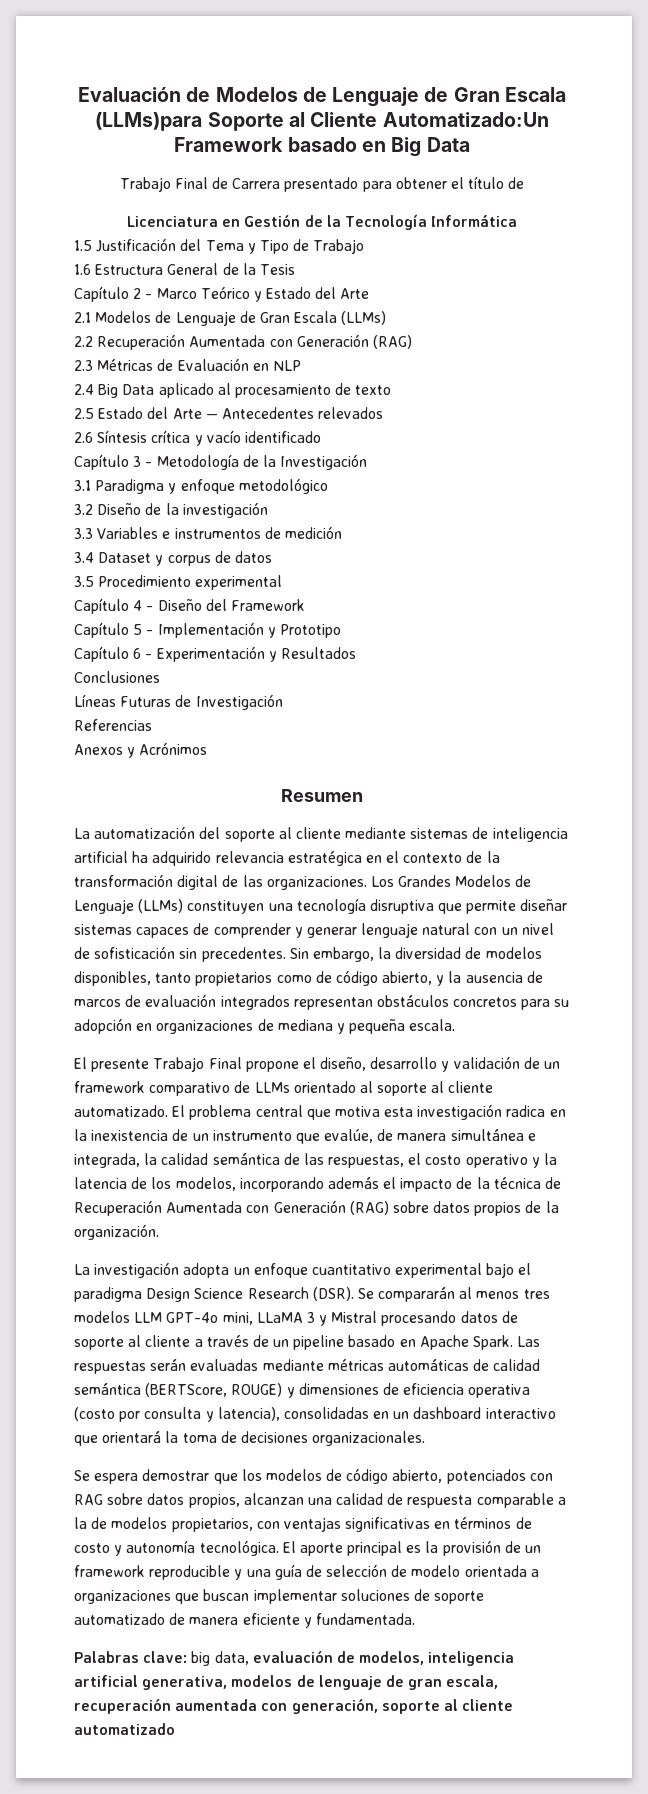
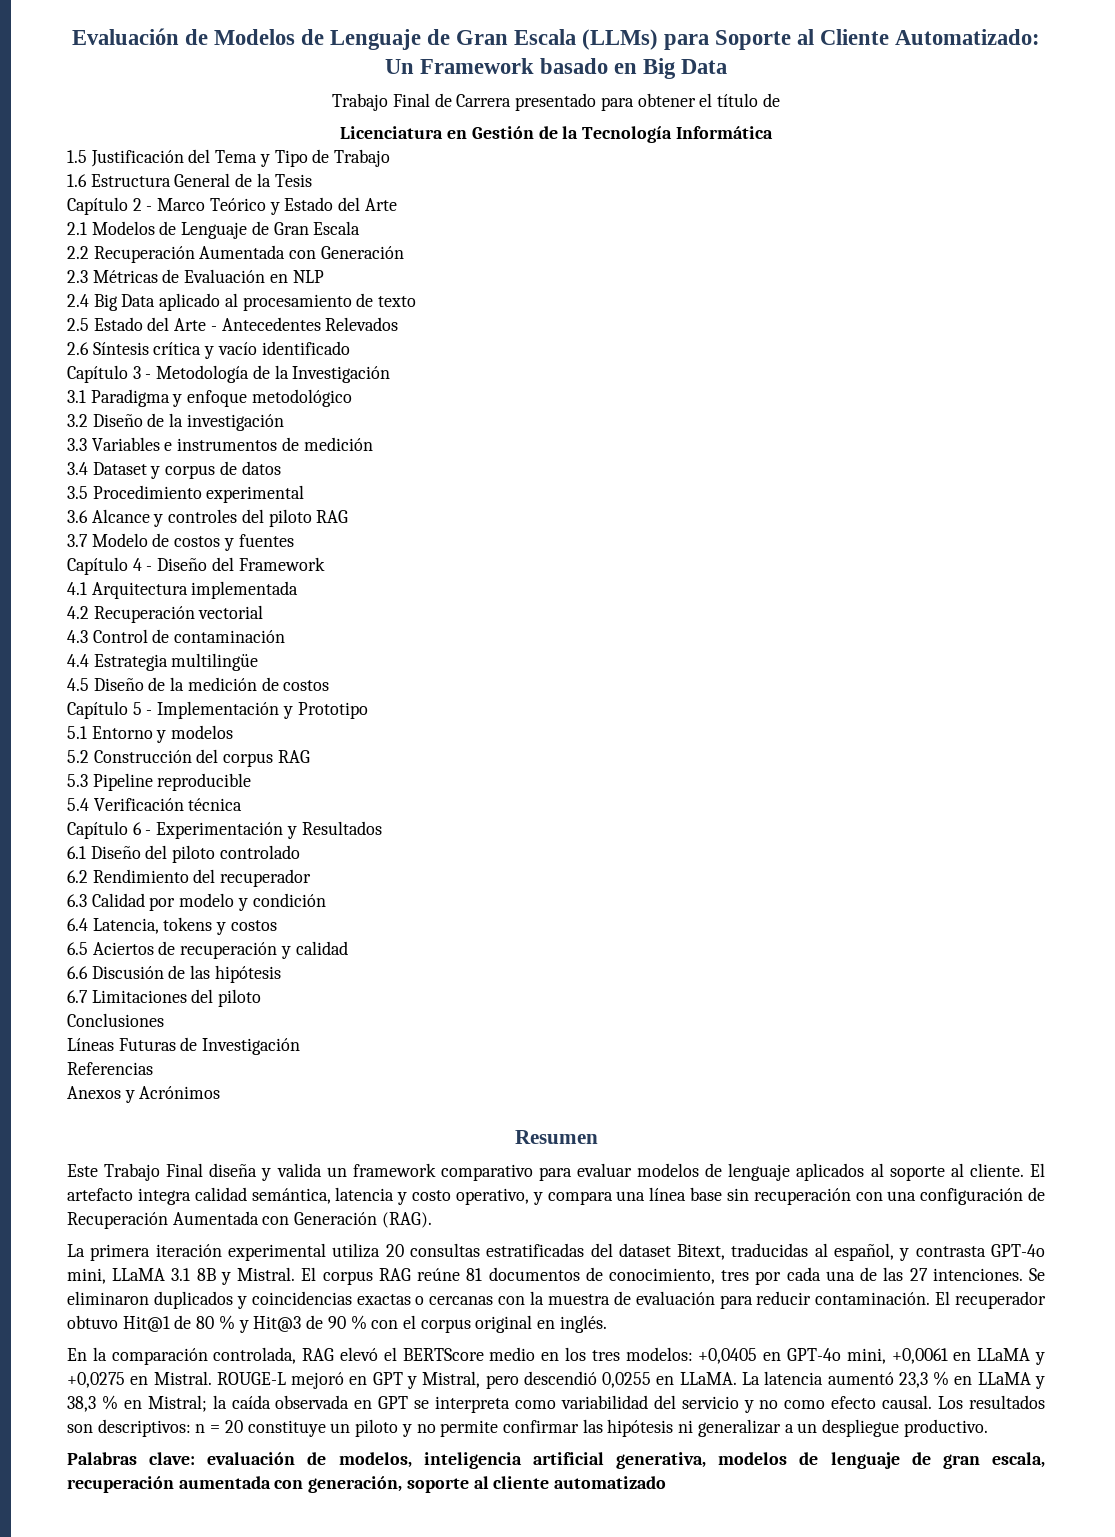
[95,112,203,131] (LLMs)para -> [582,29,710,50] (LLMs) para
[382,112,549,127] Automatizado:Un -> [895,29,1041,45] [384,59,414,74] Automatizado: Un
[341,311,387,325] (LLMs) -> (361, 228) none
[372,335,412,349] (RAG) -> (404, 252) none
[205,407,384,419] — Antecedentes relevados -> [210,317,399,331] - Antecedentes Relevados
(283, 582) none -> [67,509,349,527] [67,533,294,551] // 3.6 Alcance y controles del piloto RAG // 3.7 Modelo de costos y fuentes
(305, 605) none -> [67,581,299,599] [67,605,264,623] [67,629,286,643] [67,653,259,671] [67,677,330,691] // 4.1 Arquitectura implementada // 4.2 Recuperación vectorial // 4.3 Control de contaminación // 4.4 Estrategia multilingüe // 4.5 Diseño de la medición de costos
(341, 631) none -> [67,725,234,743] [67,749,310,767] [67,773,252,791] [67,798,243,811] // 5.1 Entorno y modelos // 5.2 Construcción del corpus RAG // 5.3 Pipeline reproducible // 5.4 Verificación técnica
(356, 653) none -> [67,845,300,863] [67,869,312,887] [67,893,326,911] [67,917,277,935] [67,941,348,959] [67,965,281,983] [67,989,262,1007] // 6.1 Diseño del piloto controlado // 6.2 Rendimiento del recuperador // 6.3 Calidad por modelo y condición // 6.4 Latencia, tokens y costos // 6.5 Aciertos de recuperación y calidad // 6.6 Discusión de las hipótesis // 6.7 Limitaciones del piloto
[74,826,568,842] [74,851,500,866] [74,874,532,890] [74,898,568,914] [74,923,554,938] [74,946,542,962] [74,970,543,986] [74,994,570,1010] [74,1018,456,1034] [74,1056,561,1072] [74,1081,494,1096] [74,1104,566,1120] [74,1129,536,1144] [74,1153,558,1168] [74,1177,541,1192] La automatización del soporte al cliente mediante sistemas de inteligencia artificial ha adquirido relevancia estratégica en el contexto de la transformación digital de las organizaciones. Los Grandes Modelos de Lenguaje (LLMs) constituyen una tecnología disruptiva que permite diseñar sistemas capaces de comprender y generar lenguaje natural con un nivel de sofisticación sin precedentes. Sin embargo, la diversidad de modelos disponibles, tanto propietarios como de código abierto, y la ausencia de marcos de evaluación integrados representan obstáculos concretos para su adopción en organizaciones de mediana y pequeña escala. // El presente Trabajo Final propone el diseño, desarrollo y validación de un framework comparativo de LLMs orientado al soporte al cliente automatizado. El problema central que motiva esta investigación radica en la inexistencia de un instrumento que evalúe, de manera simultánea e integrada, la calidad semántica de las respuestas, el costo operativo y la latencia de los modelos, incorporando además el impacto de la técnica -> [67,1163,1045,1181] [67,1187,1024,1205] Este Trabajo Final diseña y valida un framework comparativo para evaluar modelos de lenguaje aplicados al soporte al cliente. El artefacto integra calidad semántica, latencia y costo operativo, y compara una línea base sin recuperación con una configuración
[349,1201,559,1216] [74,1224,159,1240] [74,1262,532,1278] [74,1287,550,1302] [74,1311,518,1326] [74,1335,541,1350] [74,1359,541,1374] [74,1383,531,1398] [74,1407,556,1422] [74,1431,426,1446] [74,1468,553,1484] [74,1493,566,1508] [74,1517,532,1532] [74,1540,542,1556] [74,1564,539,1580] [74,1589,485,1604] [74,1613,415,1628] (RAG) sobre datos propios de la organización. // La investigación adopta un enfoque cuantitativo experimental bajo el paradigma Design Science Research (DSR). Se compararán al menos tres modelos LLM GPT-4o mini, LLaMA 3 y Mistral procesando datos de soporte al cliente a través de un pipeline basado en Apache Spark. Las respuestas serán evaluadas mediante métricas automáticas de calidad semántica (BERTScore, ROUGE) y dimensiones de eficiencia operativa (costo por consulta y latencia), consolidadas en un dashboard interactivo que orientará la toma de decisiones organizacionales. // Se espera demostrar que los modelos de código abierto, potenciados con RAG sobre datos propios, alcanzan una calidad de respuesta comparable a la de modelos propietarios, con ventajas significativas en términos de costo y autonomía tecnológica. El aporte principal es la provisión de un framework reproducible y una guía de selección de modelo orientada a organizaciones que buscan implementar soluciones de soporte automatizado de manera eficiente y fundamentada. -> [381,1212,432,1228] [67,1243,1045,1261] [67,1267,1046,1285] [67,1291,1046,1309] [67,1315,607,1333] [67,1347,1045,1365] [67,1371,1046,1389] [67,1395,1046,1413] [67,1419,988,1437] (RAG). // La primera iteración experimental utiliza 20 consultas estratificadas del dataset Bitext, traducidas al español, y contrasta GPT-4o mini, LLaMA 3.1 8B y Mistral. El corpus RAG reúne 81 documentos de conocimiento, tres por cada una de las 27 intenciones. Se eliminaron duplicados y coincidencias exactas o cercanas con la muestra de evaluación para reducir contaminación. El recuperador obtuvo Hit@1 de 80 % y Hit@3 de 90 % con el corpus original en inglés. // En la comparación controlada, RAG elevó el BERTScore medio en los tres modelos: +0,0405 en GPT-4o mini, +0,0061 en LLaMA y +0,0275 en Mistral. ROUGE-L mejoró en GPT y Mistral, pero descendió 0,0255 en LLaMA. La latencia aumentó 23,3 % en LLaMA y 38,3 % en Mistral; la caída observada en GPT se interpreta como variabilidad del servicio y no como efecto causal. Los resultados son descriptivos: n = 20 constituye un piloto y no permite confirmar las hipótesis ni generalizar a un despliegue productivo.
[191,1651,249,1666] big data, -> (196, 1458) none

